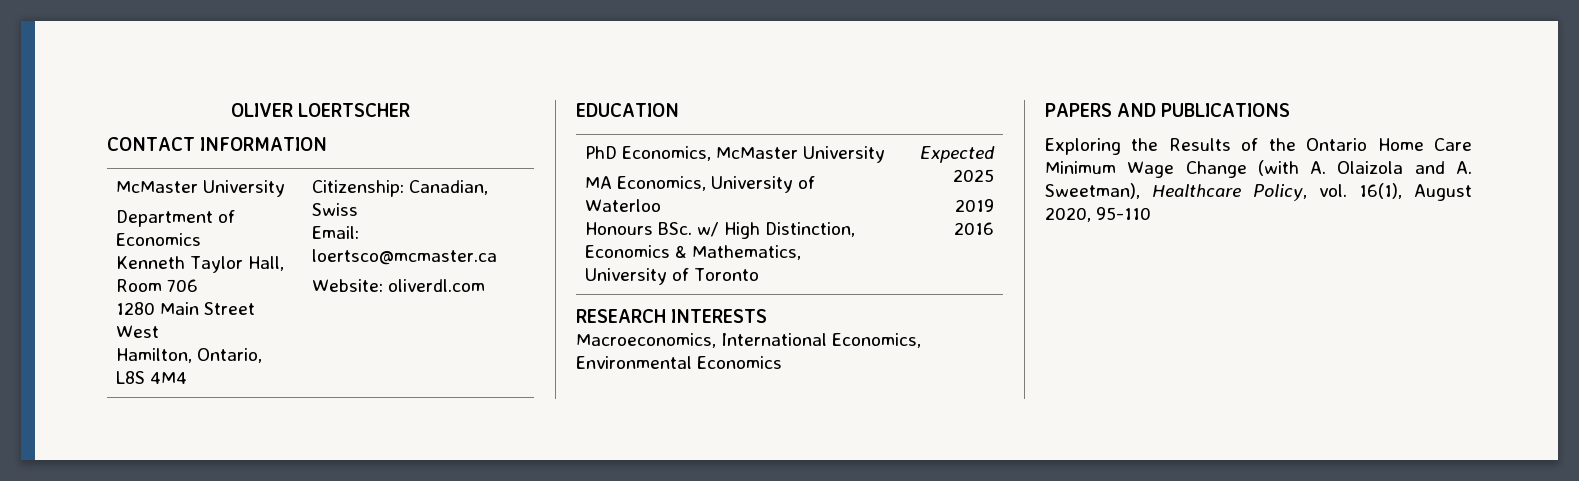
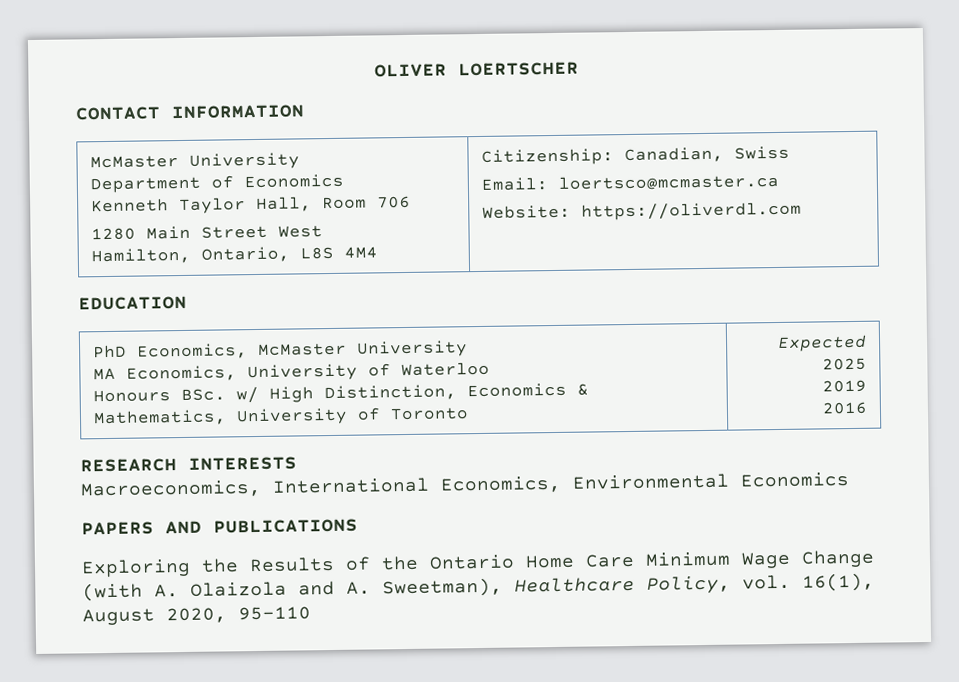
[388,279,486,292] oliverdl.com -> [581,201,803,221] https://oliverdl.com

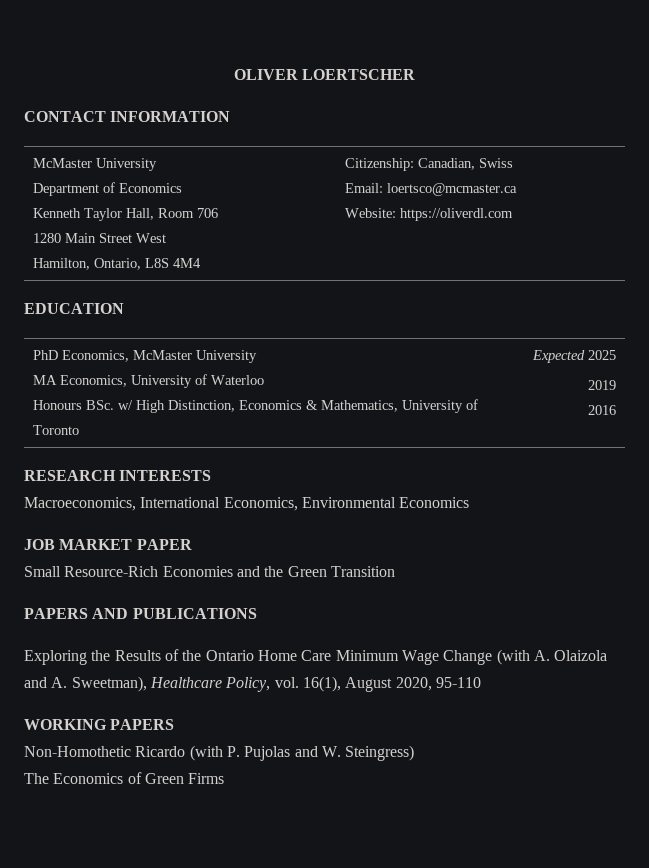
(849, 480) none -> [24,539,192,550] [24,566,395,577] // JOB MARKET PAPER // Small Resource-Rich Economies and the Green Transition
(311, 613) none -> [24,719,175,730] [24,745,415,761] [24,772,225,784] // WORKING PAPERS // Non-Homothetic Ricardo (with P. Pujolas and W. Steingress) // The Economics of Green Firms

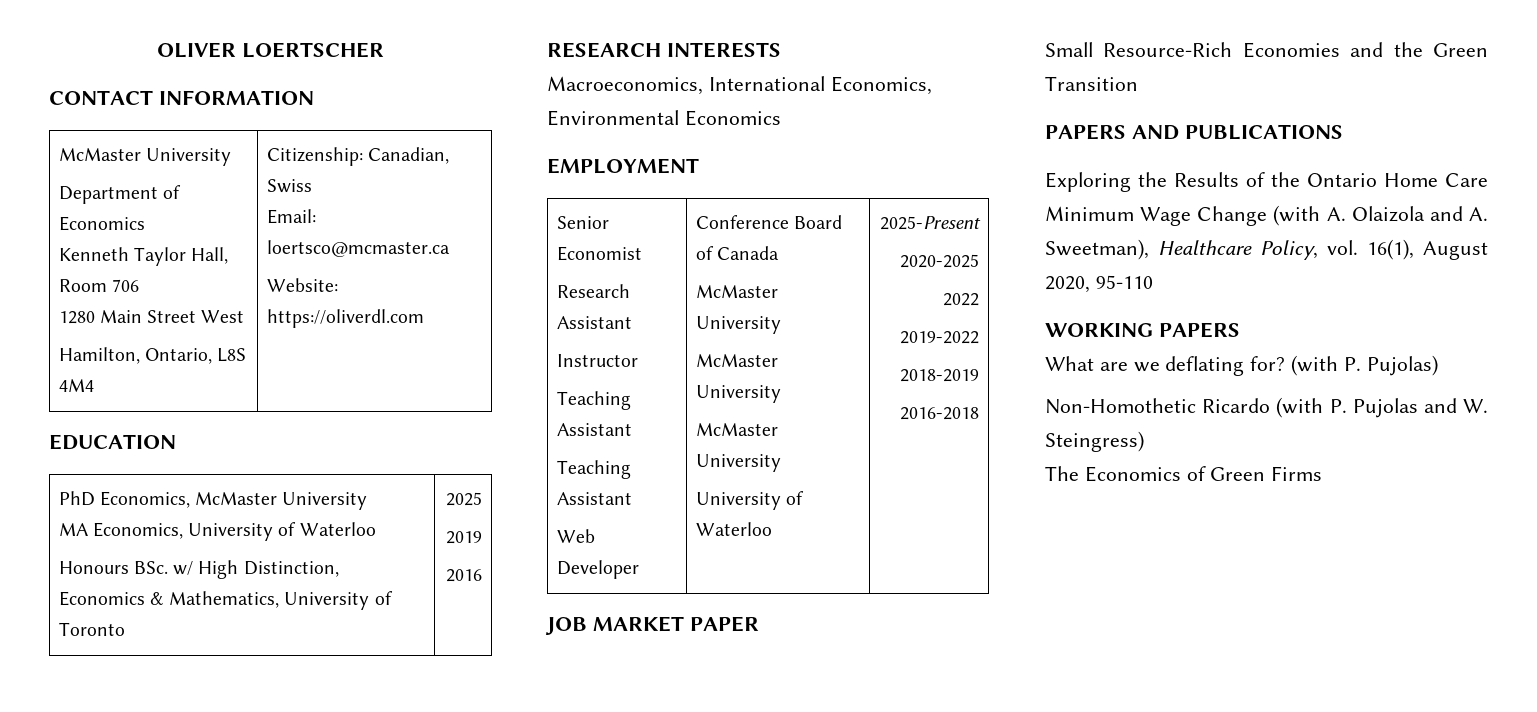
[531,350,585,363] Expected -> (125, 629) none
(470, 502) none -> [547,158,699,174] [556,216,609,229] [556,246,642,261] [556,284,630,298] [556,316,632,329] [556,354,638,367] [556,391,631,410] [556,423,632,436] [556,460,631,479] [556,492,632,505] [556,529,595,543] [556,560,639,579] [695,215,842,229] [695,246,779,260] [695,285,778,298] [695,316,781,334] [695,354,778,367] [695,385,781,403] [695,423,778,436] [695,454,781,472] [695,491,804,510] [695,522,772,536] [880,216,982,230] [900,254,980,268] [943,293,980,306] [900,331,980,344] [900,369,980,382] [900,407,980,420] // EMPLOYMENT // Senior Economist // Research Assistant // Instructor // Teaching Assistant // Teaching Assistant // Web Developer | Conference Board of Canada // McMaster University // McMaster University // McMaster University // University of Waterloo | 2025-Present // 2020-2025 // 2022 // 2019-2022 // 2018-2019 // 2016-2018
(175, 724) none -> [1045,355,1438,376] // What are we deflating for? (with P. Pujolas)

